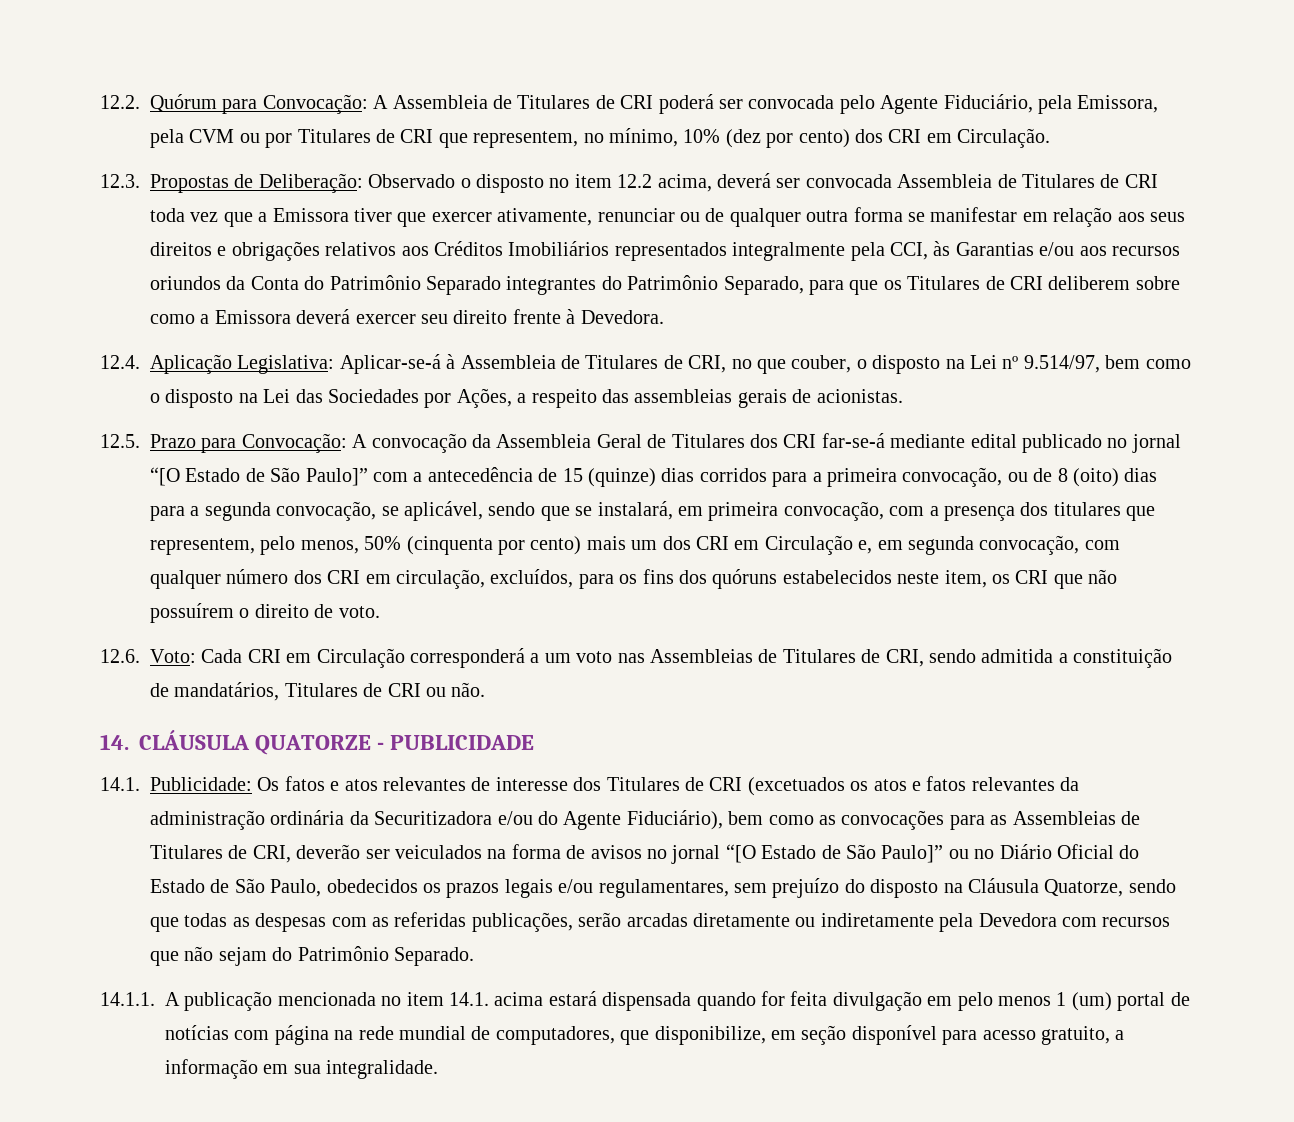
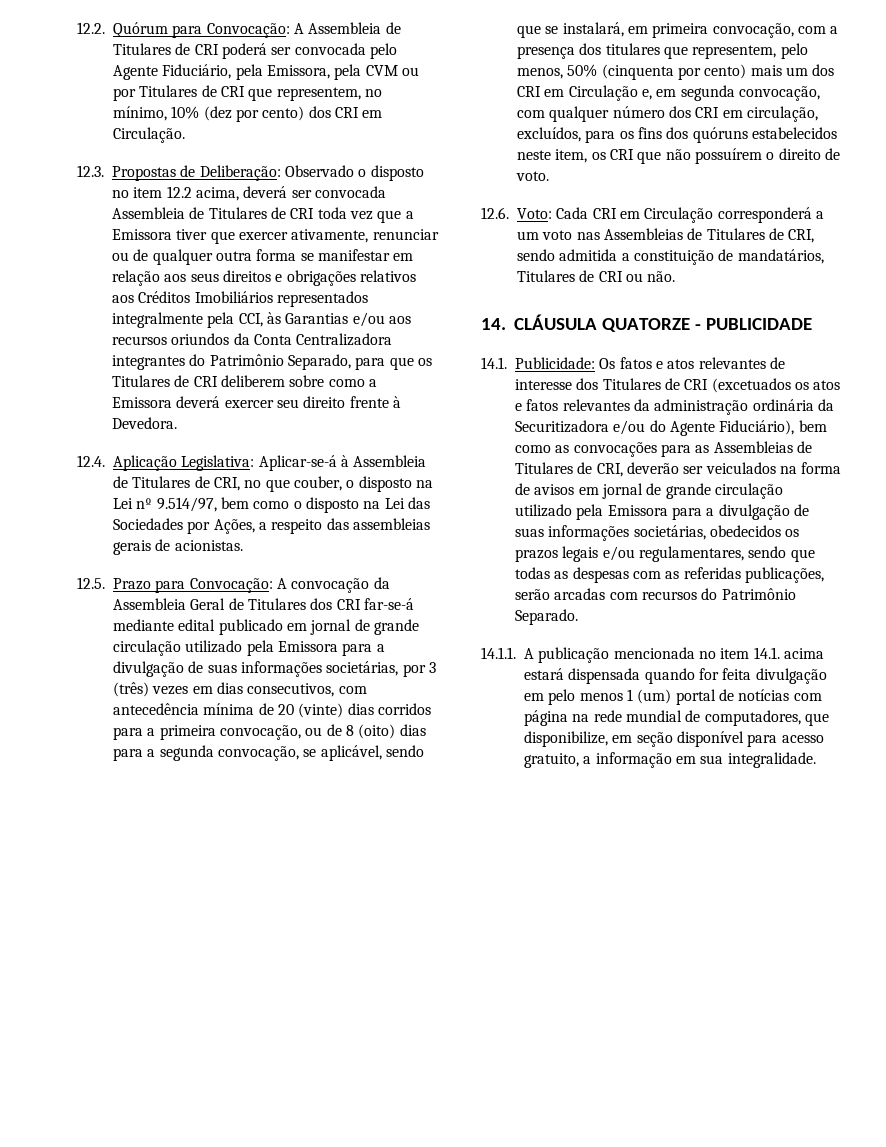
[304,275,501,295] do Patrimônio Separado -> [296,333,393,346] Centralizadora
[1107,434,1181,453] [150,467,656,487] no jornal “[O Estado de São Paulo]” com a antecedência de 15 (quinze) -> [286,619,419,635] [113,640,385,656] [113,661,436,677] [113,682,367,697] [113,703,344,718] em jornal de grande circulação utilizado pela Emissora para a divulgação de suas informações societárias, por 3 (três) vezes em dias consecutivos, com antecedência mínima de 20 (vinte)
[646,844,1140,864] [150,878,322,897] no jornal “[O Estado de São Paulo]” ou no Diário Oficial do Estado de São Paulo, -> [578,483,783,499] [515,504,809,520] [515,525,706,541] em jornal de grande circulação utilizado pela Emissora para a divulgação de suas informações societárias,
[733,878,1124,898] sem prejuízo do disposto na Cláusula Quatorze, -> (744, 554) none
[692,913,1171,932] [150,946,267,966] diretamente ou indiretamente pela Devedora com recursos que não sejam -> [609,591,697,600] com recursos

